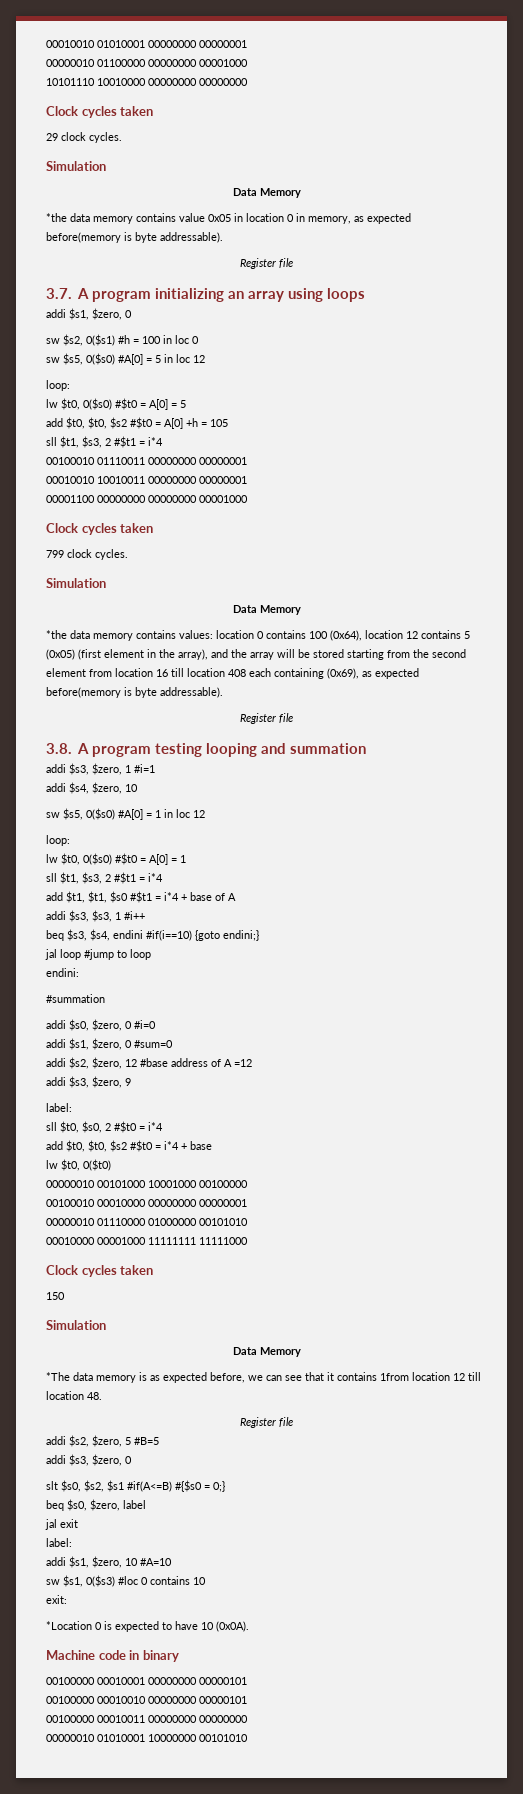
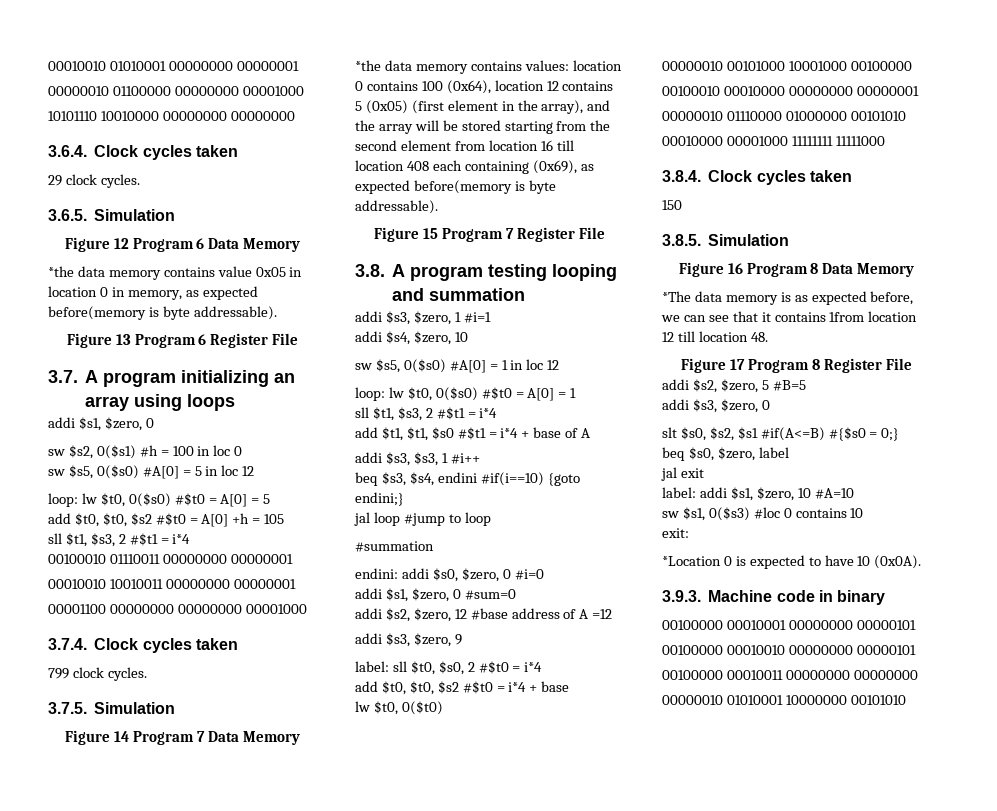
(248, 82) none -> [48,145,87,157] 3.6.4.
[46,161,106,171] Simulation // -> [48,209,176,221] [64,237,205,252] 3.6.5. Simulation // Figure 12 Program 6
[240,258,293,269] Register file -> [66,333,299,348] Figure 13 Program 6 Register File
(70, 385) // -> (78, 500) none
(248, 499) none -> [48,638,87,650] 3.7.4.
[46,578,106,588] Simulation // -> [48,702,176,714] [65,730,205,745] 3.7.5. Simulation // Figure 14 Program 7
[240,713,293,724] Register file -> [374,227,605,242] Figure 15 Program 7 Register File
(70, 840) // -> (385, 394) none
[46,968,79,977] // endini: -> (491, 519) none
(105, 998) none -> [355,568,398,579] endini:
(72, 1107) // -> (389, 666) none
(248, 1241) none -> [662,170,701,182] 3.8.4.
[46,1320,106,1330] Simulation // -> [662,234,790,246] [678,262,819,277] 3.8.5. Simulation // Figure 16 Program 8
[240,1417,293,1428] Register file -> [681,358,912,373] Figure 17 Program 8 Register File
(72, 1542) // -> (696, 492) none
(249, 1626) none -> [662,590,701,602] 3.9.3.

